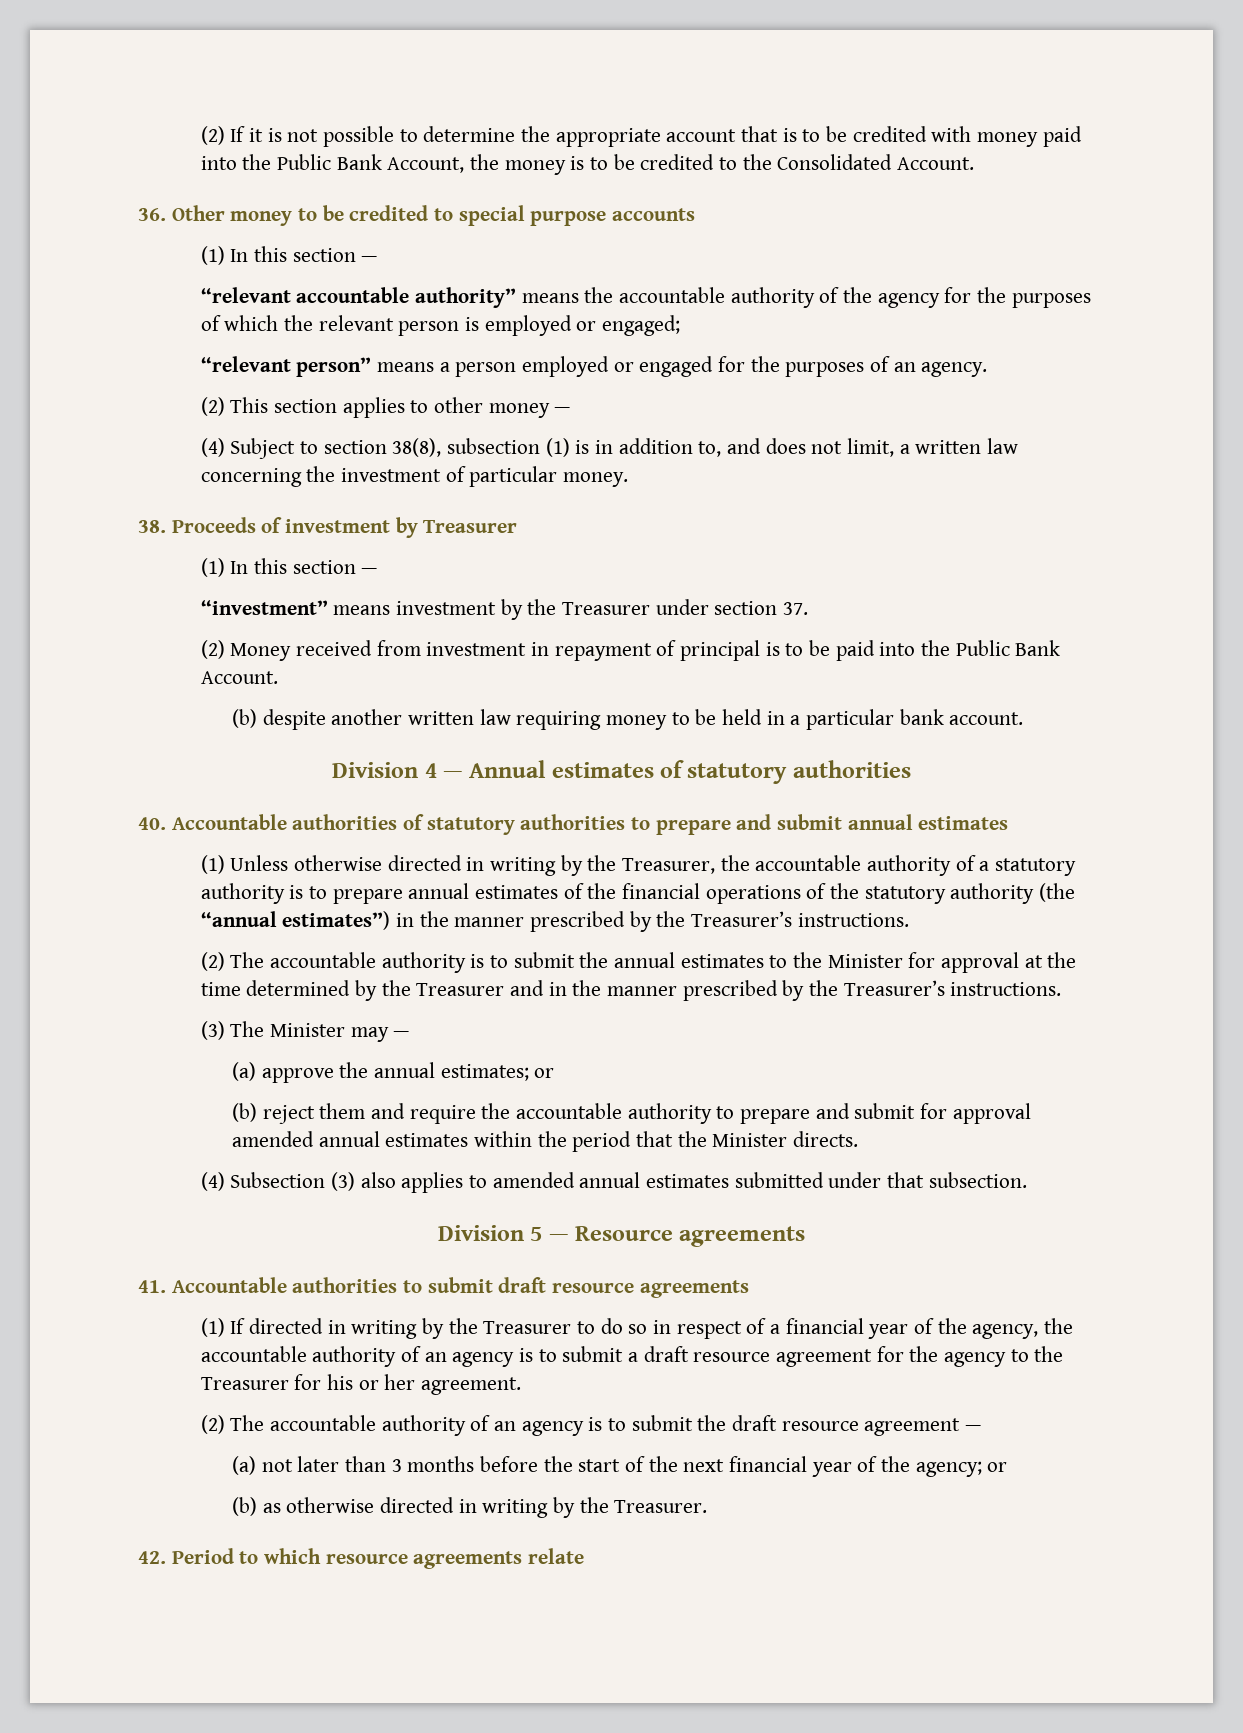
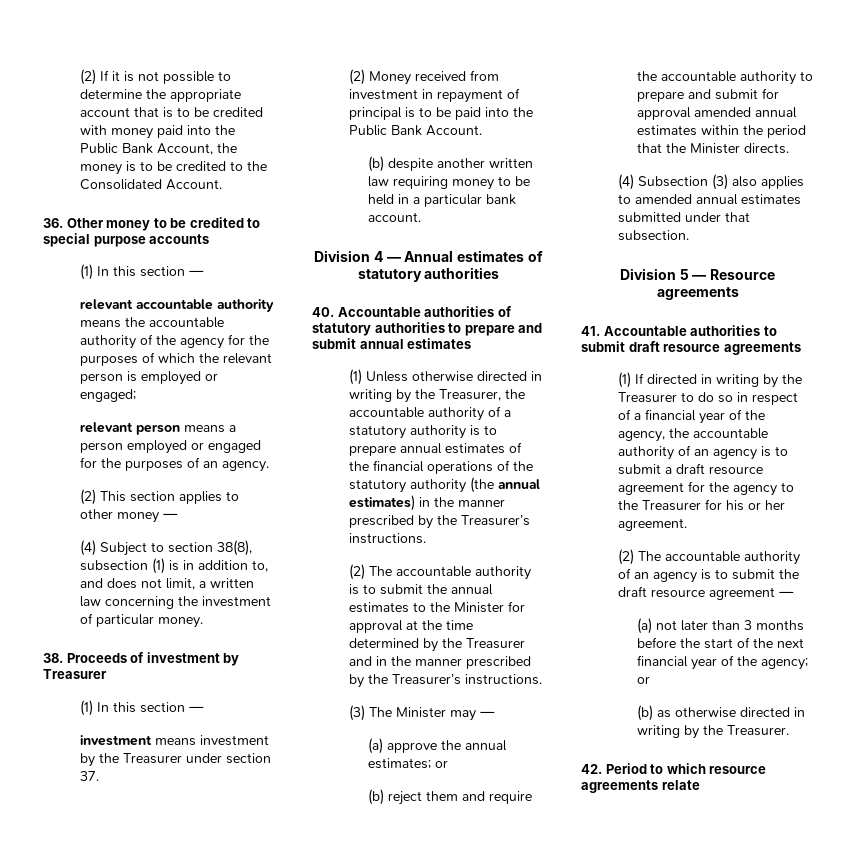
[200,287,516,308] “relevant accountable authority” -> [80,299,275,312] relevant accountable authority
[200,356,372,377] “relevant person” -> [80,422,181,435] relevant person
[200,600,328,615] “investment” -> [80,735,153,746] investment
[200,911,391,930] “annual estimates”) -> [498,479,541,489] [349,495,416,511] annual estimates)

